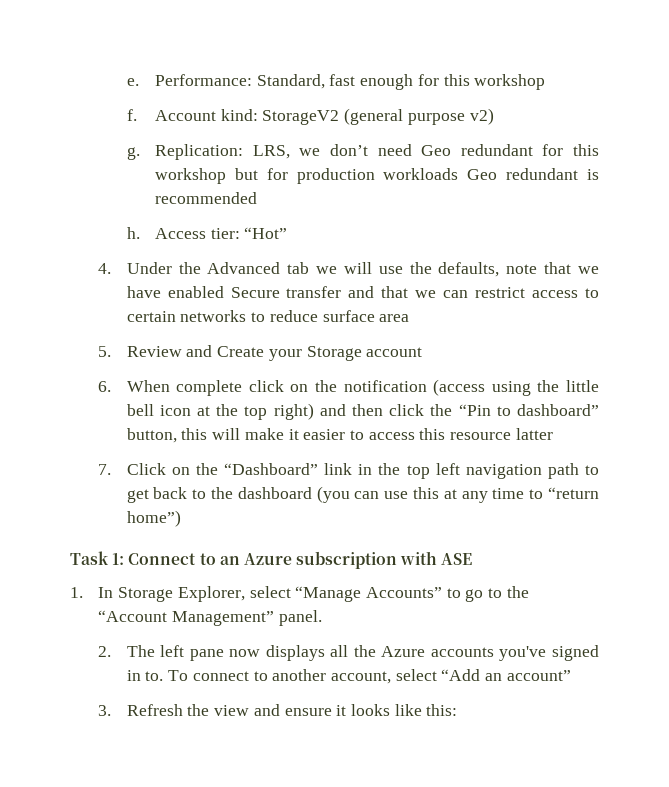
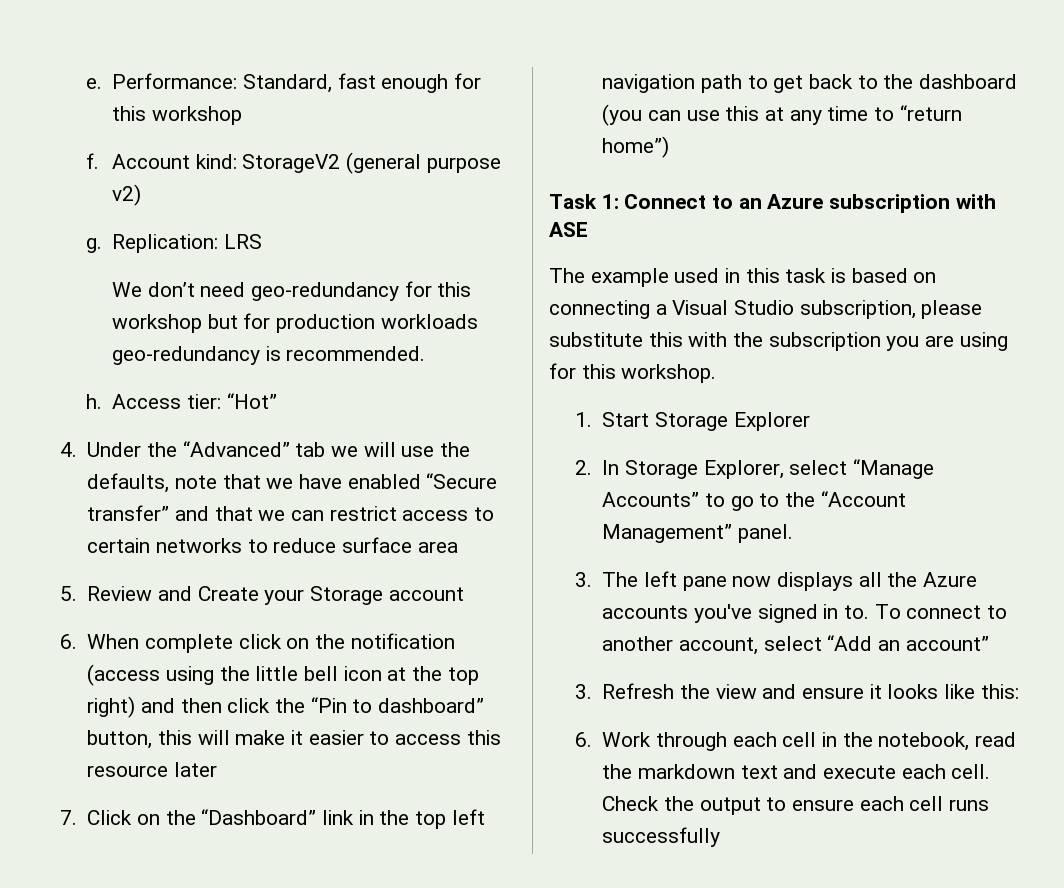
[252,144,533,159] LRS, we don’t need Geo redundant -> [224,234,263,249] [111,282,399,301] LRS // We don’t need geo-redundancy
[467,168,599,180] [154,192,257,204] Geo redundant is recommended -> [111,346,426,365] geo-redundancy is recommended.
[207,262,281,274] Advanced -> [182,441,290,457] “Advanced”
[230,286,342,298] Secure transfer -> [426,473,498,489] [87,505,170,521] “Secure transfer”
[515,428,553,440] latter -> [174,762,218,777] later
[70,587,83,598] 1. -> [549,268,937,287] [549,300,983,319] [549,332,1008,351] [549,363,717,383] [574,412,810,431] [574,460,592,475] The example used in this task is based on connecting a Visual Studio subscription, please substitute this with the subscription you are using for this workshop. // 1. Start Storage Explorer // 2.
[98,646,112,657] 2. -> [574,572,592,587] 3.
(458, 710) none -> [574,732,1017,751] [602,764,991,779] [602,796,990,815] [602,827,721,847] // 6. Work through each cell in the notebook, read the markdown text and execute each cell. Check the output to ensure each cell runs successfully

